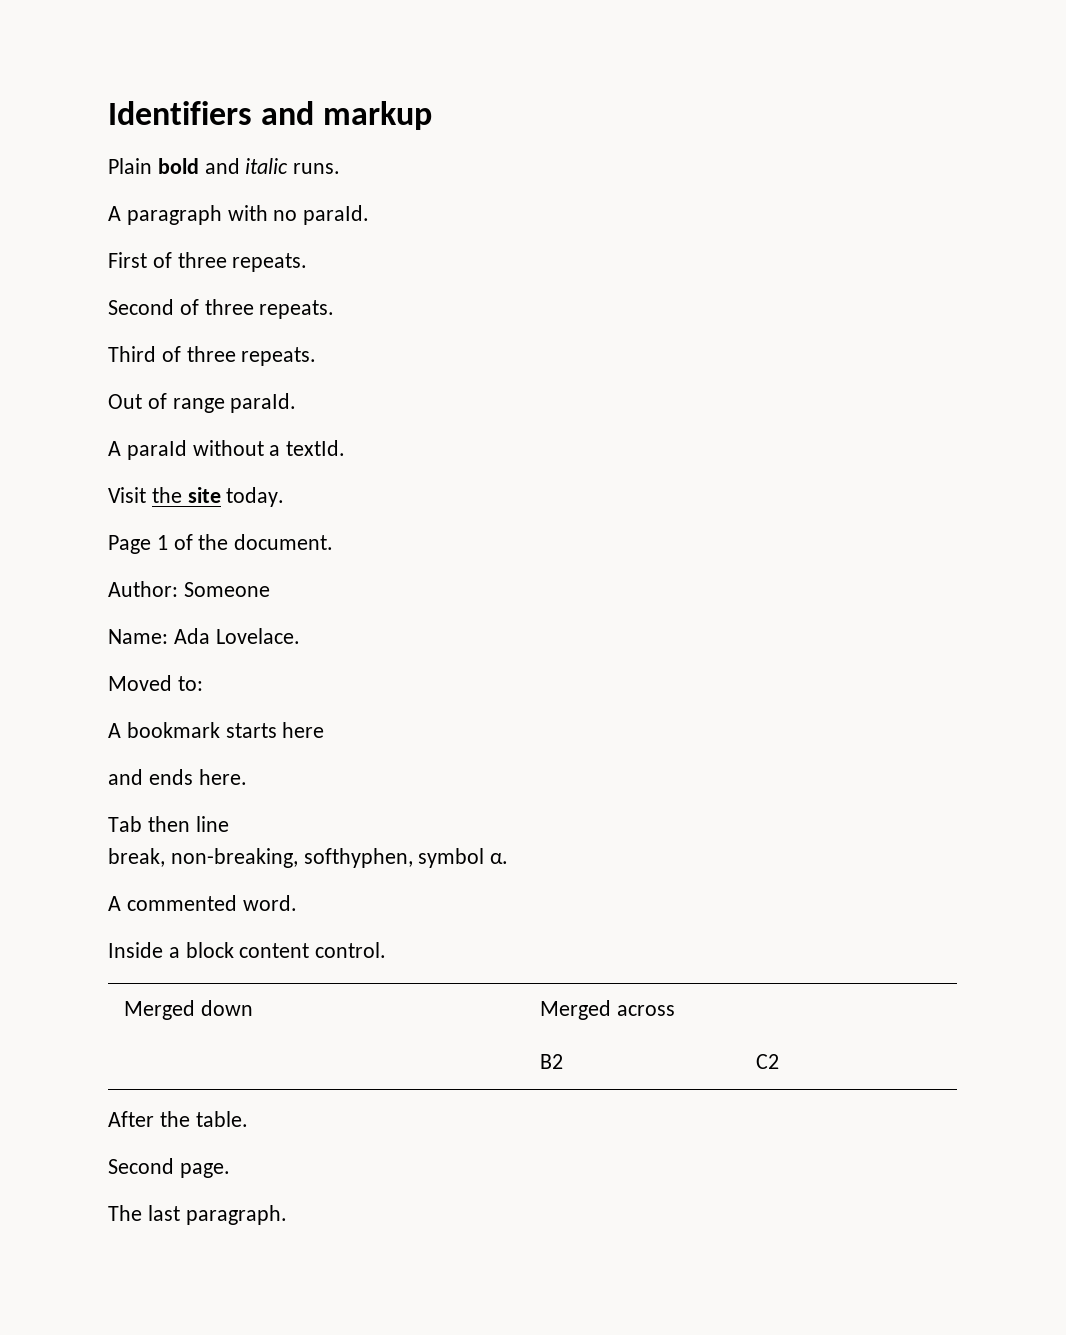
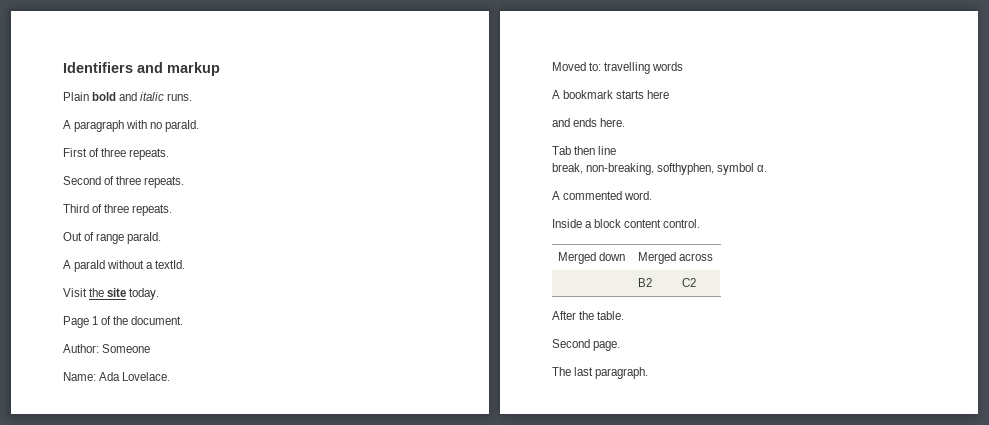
(203, 683) none -> [604,62,684,74] travelling words

